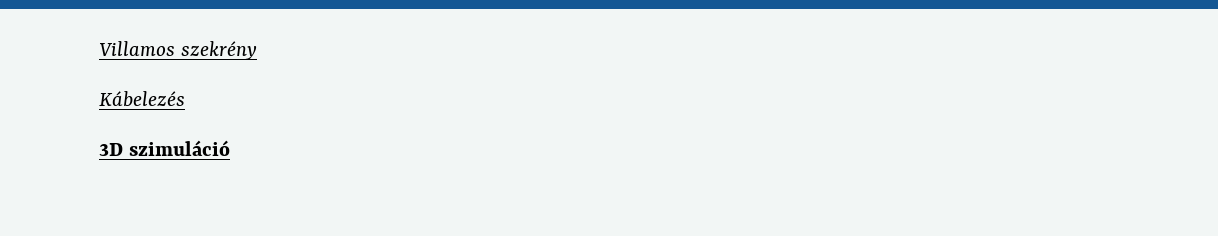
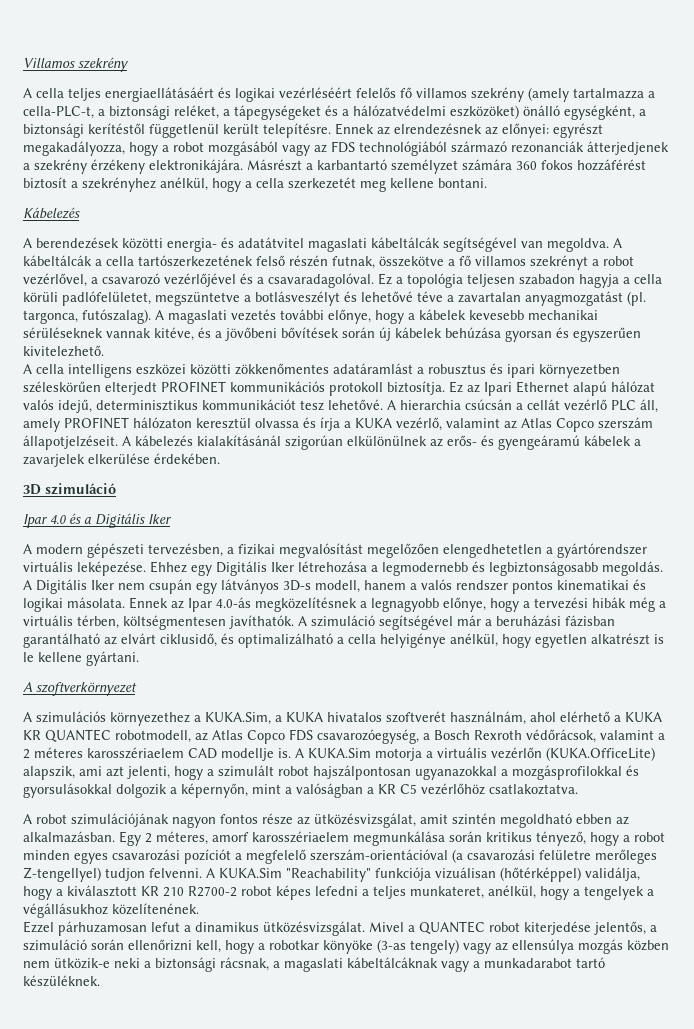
[99,91,185,107] [99,140,231,156] Kábelezés // 3D szimuláció -> [23,87,655,102] [23,105,646,120] [23,123,603,138] [23,141,669,156] [23,159,646,174] [23,177,487,192] [23,207,80,219] [23,237,622,252] [23,255,634,270] [23,273,662,288] [23,291,646,306] [23,309,598,324] [23,327,641,342] [23,345,104,357] [23,363,620,378] [23,381,655,396] [23,399,658,413] [23,417,653,432] [23,435,641,450] [23,453,220,467] [23,483,116,495] [23,513,172,528] [23,543,647,558] [23,561,663,576] [23,579,646,594] [23,597,666,612] [23,615,615,630] [23,633,664,648] [23,651,139,666] [23,682,137,696] [23,711,662,726] [23,729,665,744] [23,747,655,761] [23,765,639,780] [23,783,578,798] [23,813,629,828] [23,831,665,846] [23,849,657,864] [23,867,640,882] [23,885,654,900] [23,903,199,918] [23,921,657,936] [23,939,669,954] [23,957,605,972] [23,975,100,987] A cella teljes energiaellátásáért és logikai vezérléséért felelős fő villamos szekrény (amely tartalmazza a cella-PLC-t, a biztonsági reléket, a tápegységeket és a hálózatvédelmi eszközöket) önálló egységként, a biztonsági kerítéstől függetlenül került telepítésre. Ennek az elrendezésnek az előnyei: egyrészt megakadályozza, hogy a robot mozgásából vagy az FDS technológiából származó rezonanciák átterjedjenek a szekrény érzékeny elektronikájára. Másrészt a karbantartó személyzet számára 360 fokos hozzáférést biztosít a szekrényhez anélkül, hogy a cella szerkezetét meg kellene bontani. // Kábelezés // A berendezések közötti energia- és adatátvitel magaslati kábeltálcák segítségével van megoldva. A kábeltálcák a cella tartószerkezetének felső részén futnak, összekötve a fő villamos szekrényt a robot vezérlővel, a csavarozó vezérlőjével és a csavaradagolóval. Ez a topológia teljesen szabadon hagyja a cella körüli padlófelületet, megszüntetve a botlásveszélyt és lehetővé téve a zavartalan anyagmozgatást (pl. targonca, futószalag). A magaslati vezetés további előnye, hogy a kábelek kevesebb mechanikai sérüléseknek vannak kitéve, és a jövőbeni bővítések során új kábelek behúzása gyorsan és egyszerűen kivitelezhető. // A cella intelligens eszközei közötti zökkenőmentes adatáramlást a robusztus és ipari környezetben széleskörűen elterjedt PROFINET kommunikációs protokoll biztosítja. Ez az Ipari Ethernet alapú hálózat valós idejű, determinisztikus kommunikációt tesz lehetővé. A hierarchia csúcsán a cellát vezérlő PLC áll, amely PROFINET hálózaton keresztül olvassa és írja a KUKA vezérlő, valamint az Atlas Copco szerszám állapotjelzéseit. A kábelezés kialakításánál szigorúan elkülönülnek az erős- és gyengeáramú kábelek a zavarjelek elkerülése érdekében. // 3D szimuláció // Ipar 4.0 és a Digitális Iker // A modern gépészeti tervezésben, a fizikai megvalósítást megelőzően elengedhetetlen a gyártórendszer virtuális leképezése. Ehhez egy Digitális Iker létrehozása a legmodernebb és legbiztonságosabb megoldás. A Digitális Iker nem csupán egy látványos 3D-s modell, hanem a valós rendszer pontos kinematikai és logikai másolata. Ennek az Ipar 4.0-ás megközelítésnek a legnagyobb előnye, hogy a tervezési hibák még a virtuális térben, költségmentesen javíthatók. A szimuláció segítségével már a beruházási fázisban garantálható az elvárt ciklusidő, és optimalizálható a cella helyigénye anélkül, hogy egyetlen alkatrészt is le kellene gyártani. // A szoftverkörnyezet // A szimulációs környezethez a KUKA.Sim, a KUKA hivatalos szoftverét használnám, ahol elérhető a KUKA KR QUANTEC robotmodell, az Atlas Copco FDS csavarozóegység, a Bosch Rexroth védőrácsok, valamint a 2 méteres karosszériaelem CAD modellje is. A KUKA.Sim motorja a virtuális vezérlőn (KUKA.OfficeLite) alapszik, ami azt jelenti, hogy a szimulált robot hajszálpontosan ugyanazokkal a mozgásprofilokkal és gyorsulásokkal dolgozik a képernyőn, mint a valóságban a KR C5 vezérlőhöz csatlakoztatva. // A robot szimulációjának nagyon fontos része az ütközésvizsgálat, amit szintén megoldható ebben az alkalmazásban. Egy 2 méteres, amorf karosszériaelem megmunkálása során kritikus tényező, hogy a robot minden egyes csavarozási pozíciót a megfelelő szerszám-orientációval (a csavarozási felületre merőleges Z-tengellyel) tudjon felvenni. A KUKA.Sim "Reachability" funkciója vizuálisan (hőtérképpel) validálja, hogy a kiválasztott KR 210 R2700-2 robot képes lefedni a teljes munkateret, anélkül, hogy a tengelyek a végállásukhoz közelítenének. // Ezzel párhuzamosan lefut a dinamikus ütközésvizsgálat. Mivel a QUANTEC robot kiterjedése jelentős, a szimuláció során ellenőrizni kell, hogy a robotkar könyöke (3-as tengely) vagy az ellensúlya mozgás közben nem ütközik-e neki a biztonsági rácsnak, a magaslati kábeltálcáknak vagy a munkadarabot tartó készüléknek.

